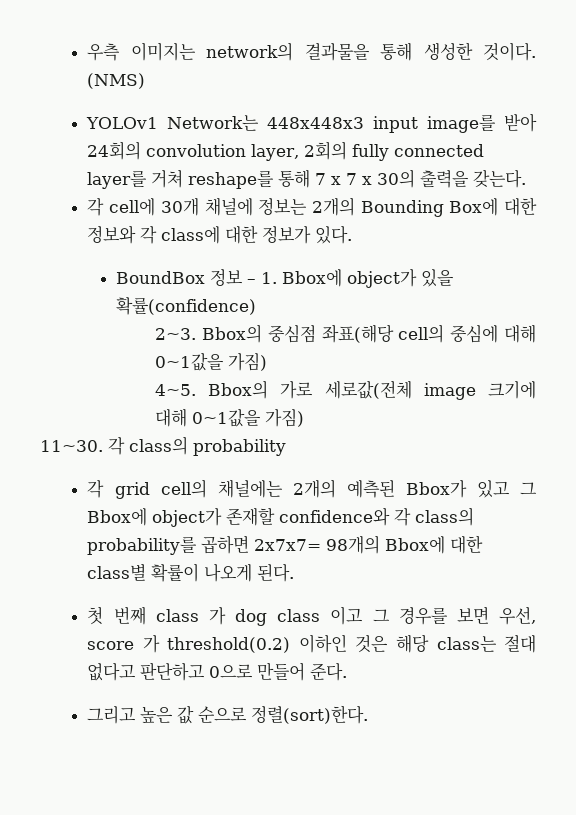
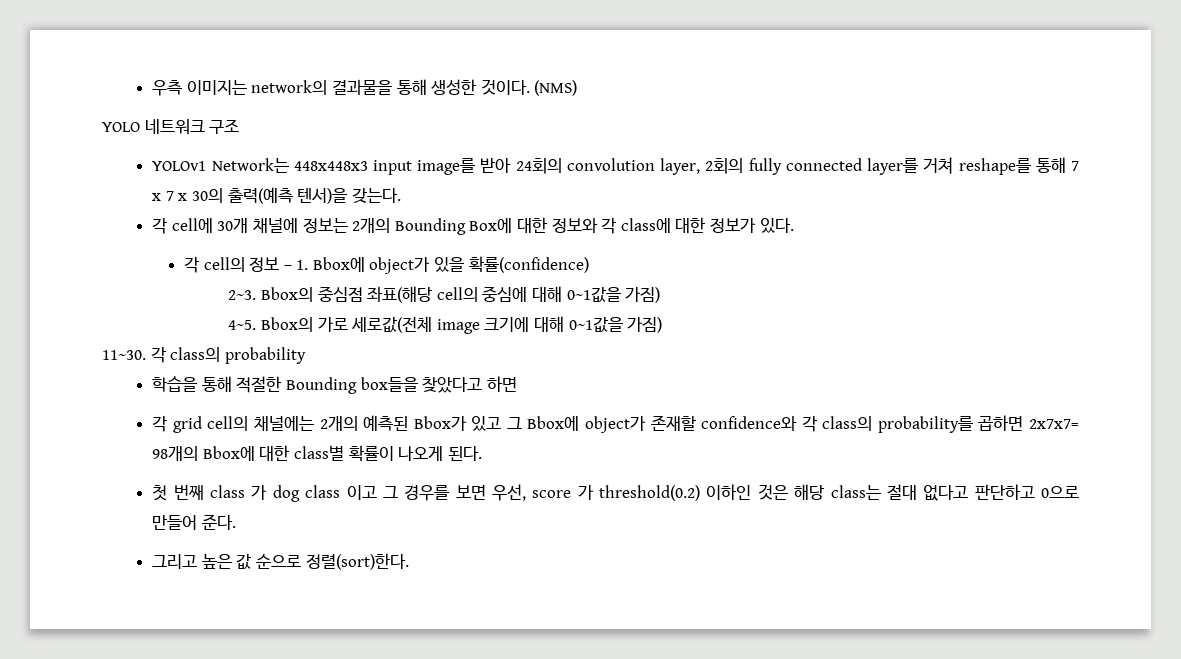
(146, 81) none -> [102,118,240,135] // YOLO 네트워크 구조
[420,169,470,188] 출력을 -> [227,187,348,204] 출력(예측 텐서)을
[116,271,206,284] BoundBox -> [183,257,245,273] 각 cell의
(286, 447) none -> [152,376,517,394] // 학습을 통해 적절한 Bounding box들을 찾았다고 하면

